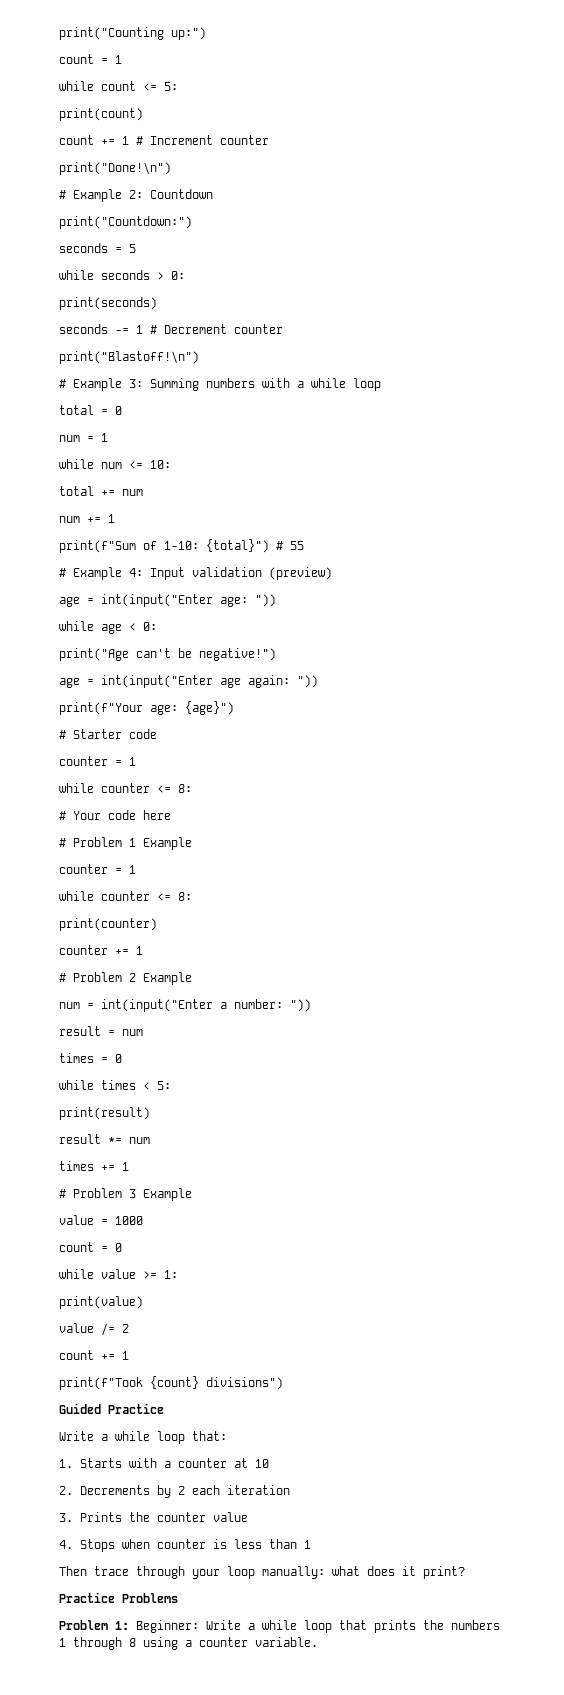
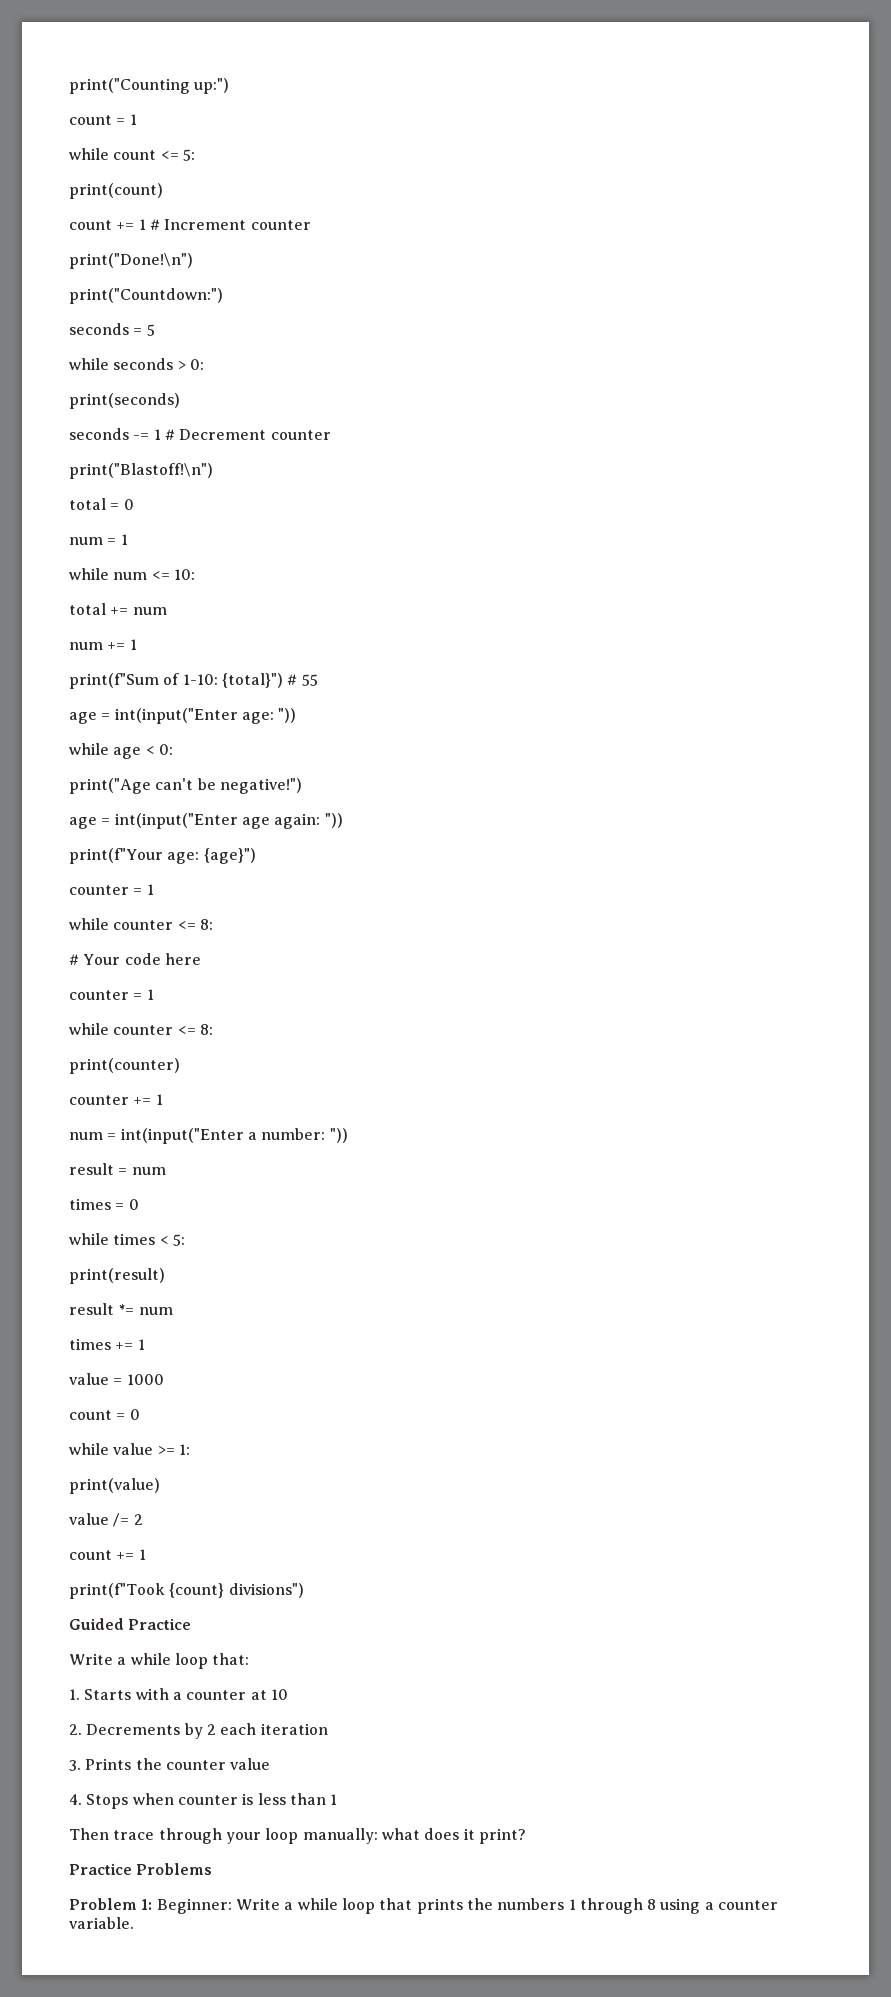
[59,189,213,202] // # Example 2: Countdown -> (193, 261) none
[59,378,381,391] // # Example 3: Summing numbers with a while loop -> (213, 471) none
[59,567,332,580] // # Example 4: Input validation (preview) -> (318, 680) none
[59,729,157,739] // # Starter code -> (256, 856) none
[59,837,192,850] // # Problem 1 Example -> (201, 959) none
[59,972,192,985] // # Problem 2 Example -> (163, 1099) none
[59,1188,192,1201] // # Problem 3 Example -> (145, 1344) none

